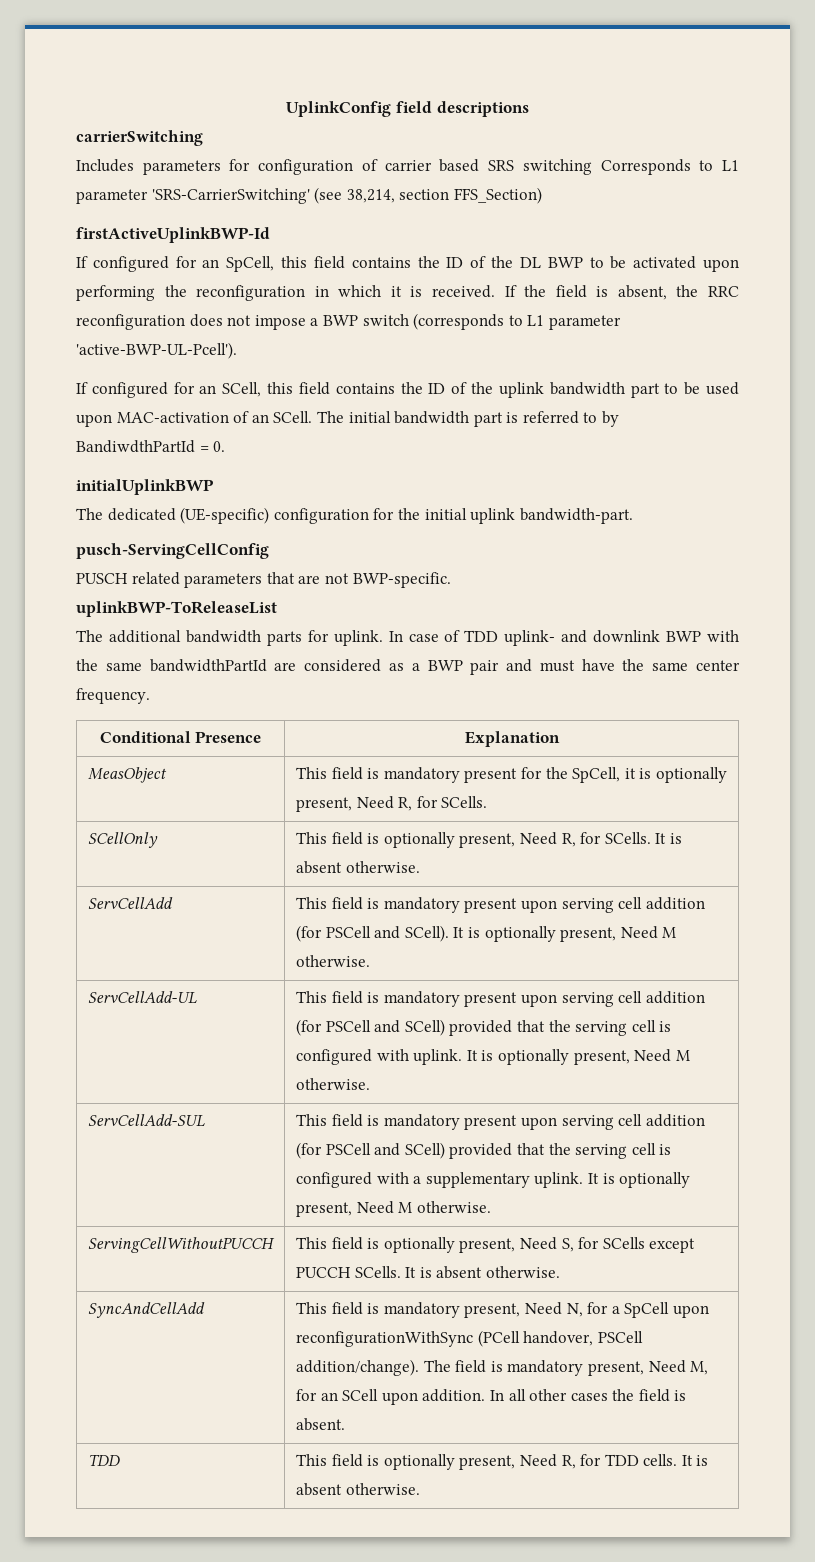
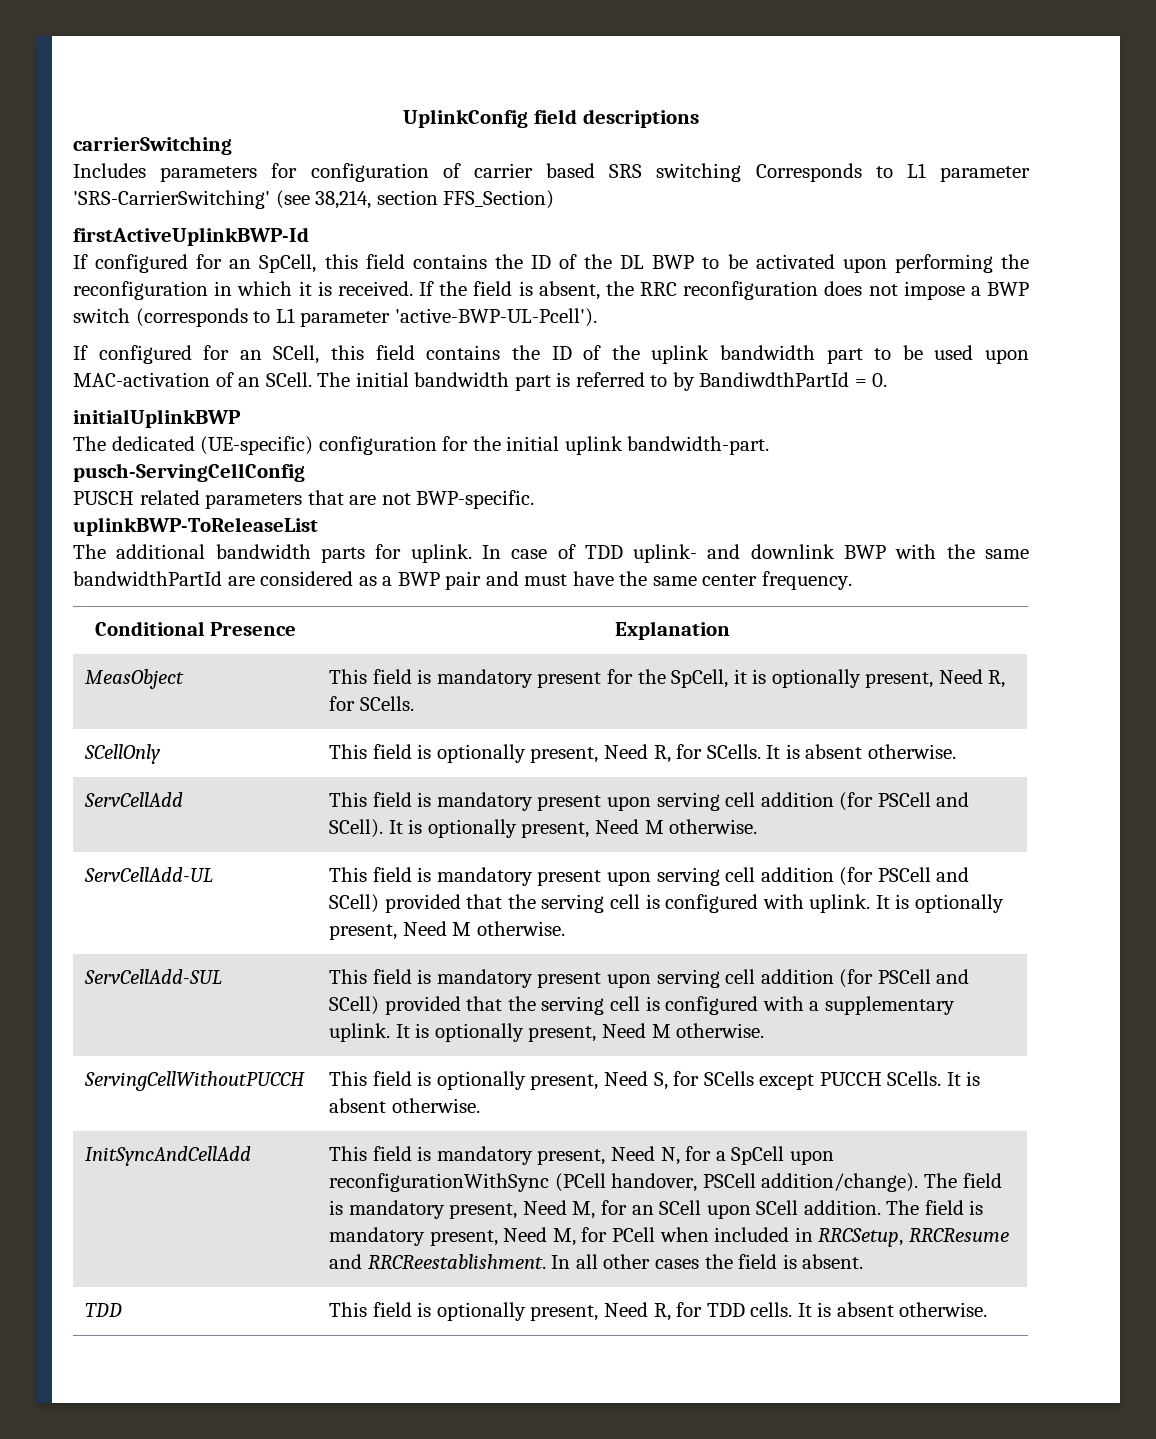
[87,1302,205,1318] SyncAndCellAdd -> [85,1146,252,1166] InitSyncAndCellAdd
[422,1389,486,1402] addition. -> [756,1200,984,1215] [329,1227,1009,1247] [329,1254,546,1269] SCell addition. The field is mandatory present, Need M, for PCell when included in RRCSetup, RRCResume and RRCReestablishment.

